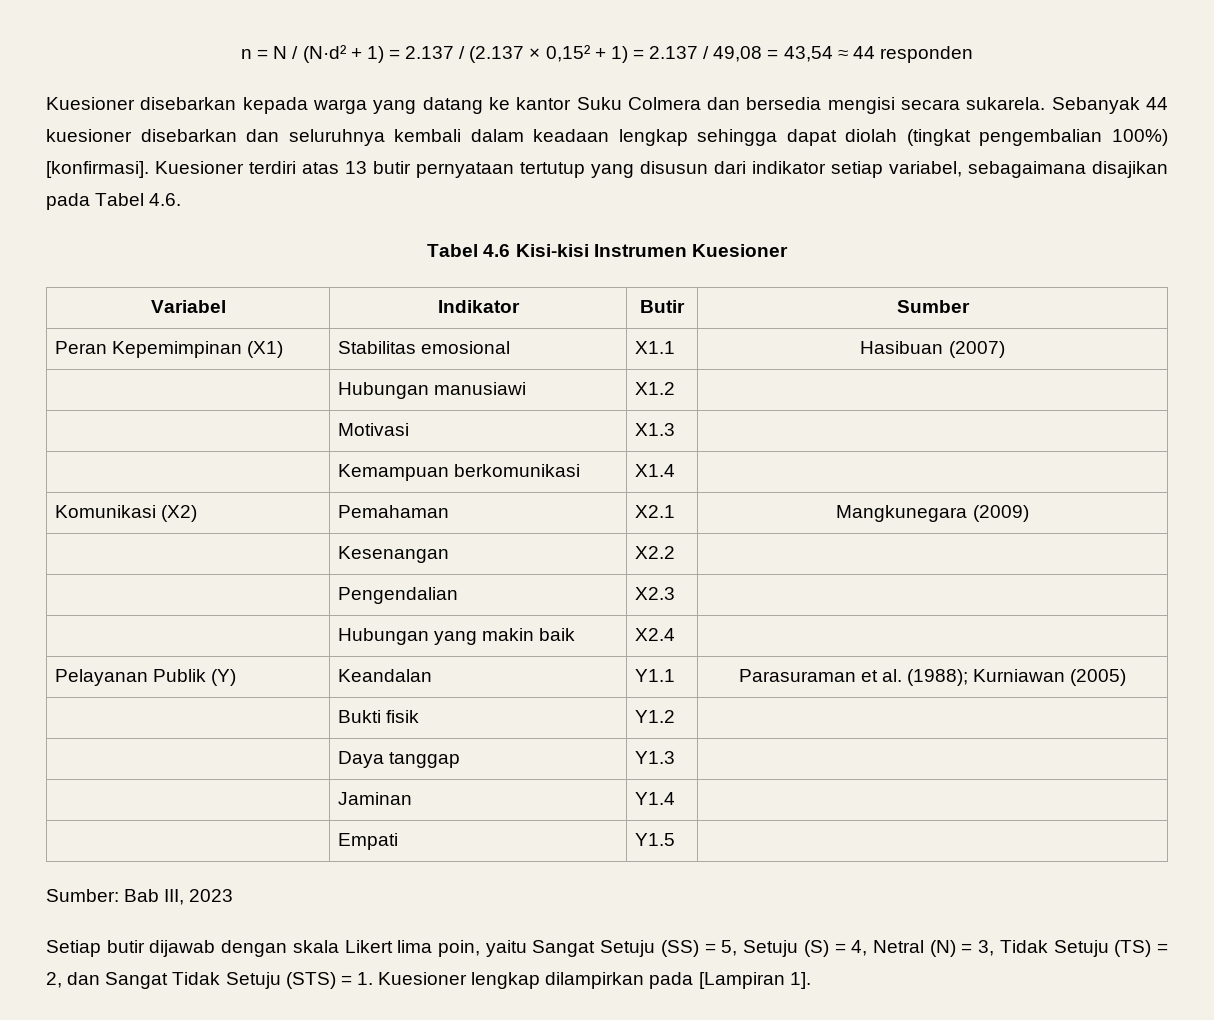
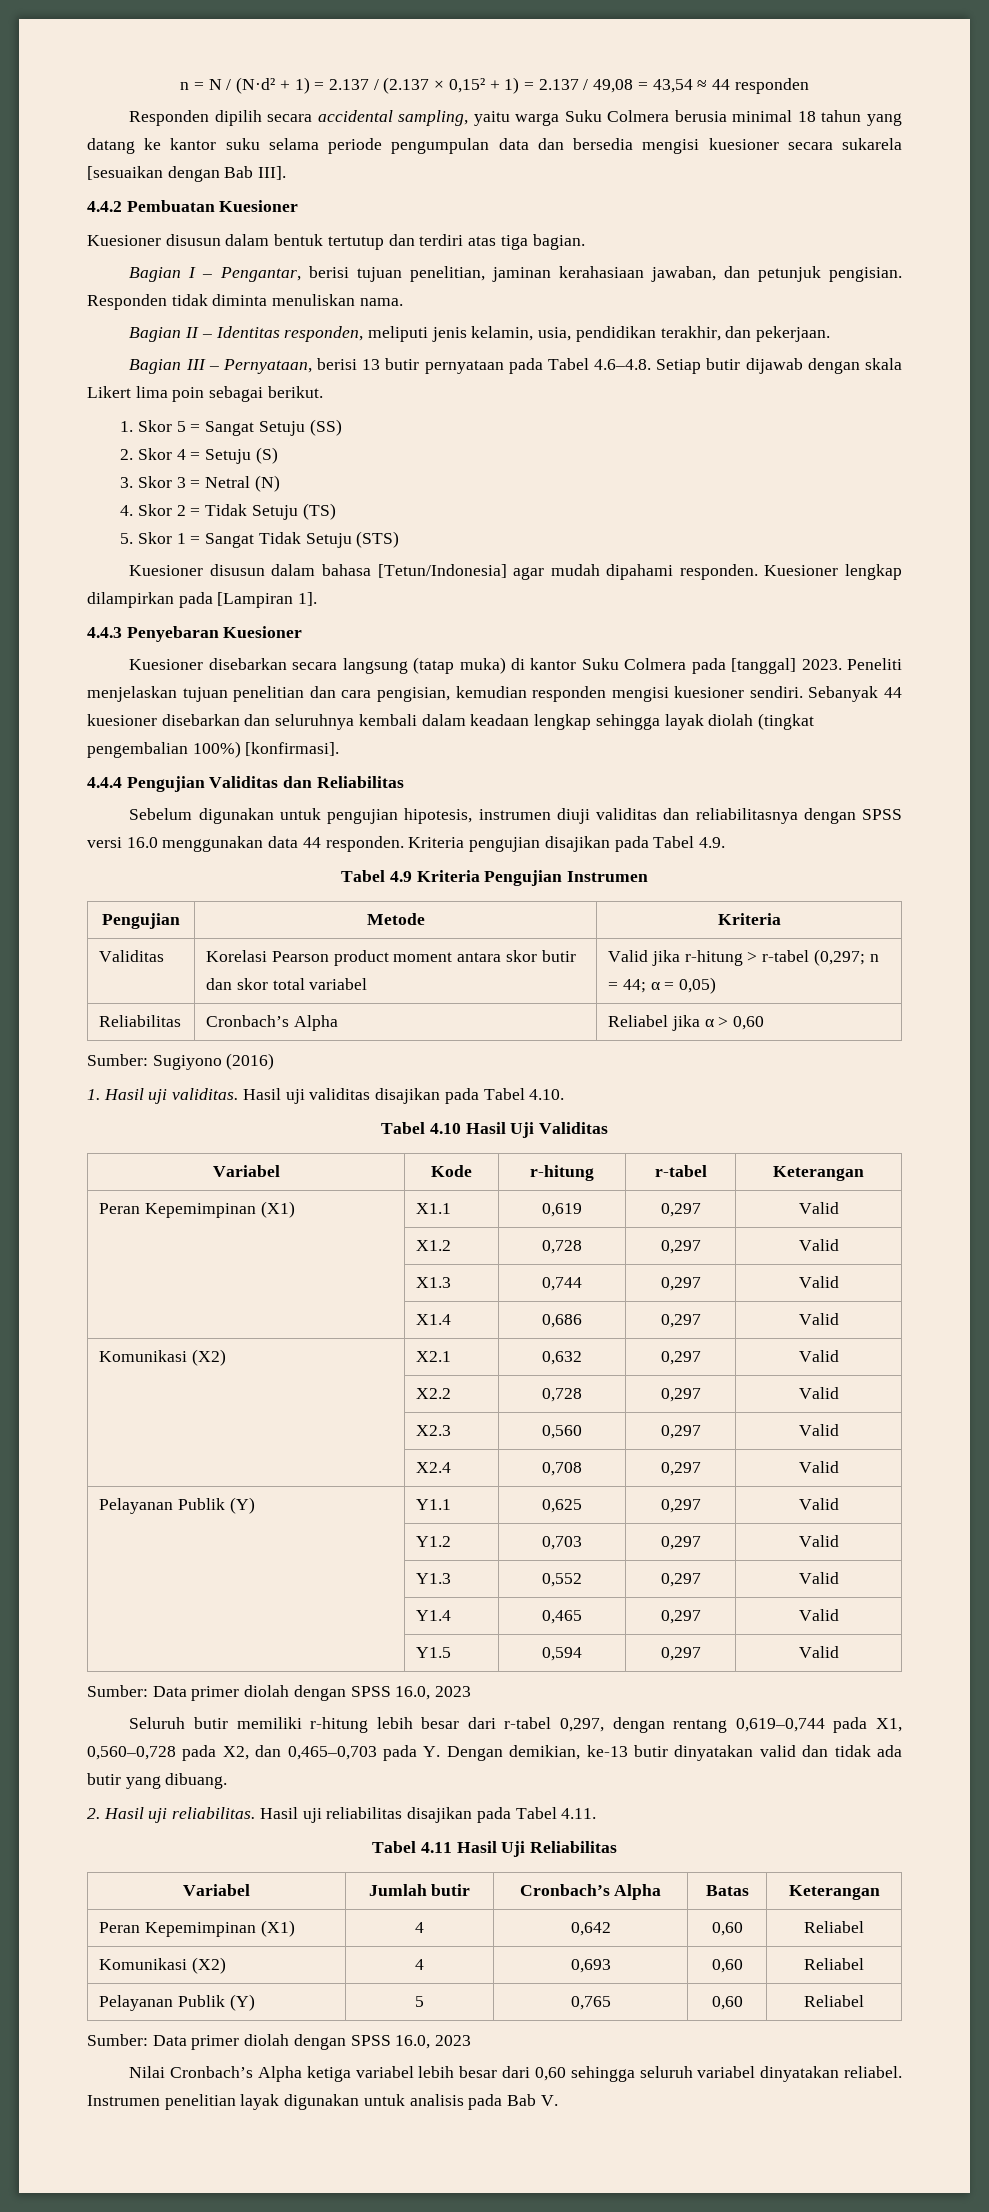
[46,97,1046,114] Kuesioner disebarkan kepada warga yang datang ke kantor Suku Colmera dan bersedia mengisi secara sukarela. -> [129,110,902,126] [87,138,903,154] [87,166,287,182] [87,200,299,212] [87,234,585,250] [129,266,903,282] [87,294,403,310] [129,326,831,342] [129,358,902,374] [87,386,323,402] [120,419,342,436] [120,447,278,464] [120,475,280,492] [120,503,336,520] [120,531,400,548] [129,564,902,580] [87,592,318,608] [87,626,303,642] [129,657,903,674] [87,686,803,702] Responden dipilih secara accidental sampling, yaitu warga Suku Colmera berusia minimal 18 tahun yang datang ke kantor suku selama periode pengumpulan data dan bersedia mengisi kuesioner secara sukarela [sesuaikan dengan Bab III]. // 4.4.2 Pembuatan Kuesioner // Kuesioner disusun dalam bentuk tertutup dan terdiri atas tiga bagian. // Bagian I – Pengantar, berisi tujuan penelitian, jaminan kerahasiaan jawaban, dan petunjuk pengisian. Responden tidak diminta menuliskan nama. // Bagian II – Identitas responden, meliputi jenis kelamin, usia, pendidikan terakhir, dan pekerjaan. // Bagian III – Pernyataan, berisi 13 butir pernyataan pada Tabel 4.6–4.8. Setiap butir dijawab dengan skala Likert lima poin sebagai berikut. // 1. Skor 5 = Sangat Setuju (SS) // 2. Skor 4 = Setuju (S) // 3. Skor 3 = Netral (N) // 4. Skor 2 = Tidak Setuju (TS) // 5. Skor 1 = Sangat Tidak Setuju (STS) // Kuesioner disusun dalam bahasa [Tetun/Indonesia] agar mudah dipahami responden. Kuesioner lengkap dilampirkan pada [Lampiran 1]. // 4.4.3 Penyebaran Kuesioner // Kuesioner disebarkan secara langsung (tatap muka) di kantor Suku Colmera pada [tanggal] 2023. Peneliti menjelaskan tujuan penelitian dan cara pengisian, kemudian responden mengisi kuesioner sendiri.
[786,129,837,146] dapat -> [664,714,704,730] layak
[155,161,1168,178] [46,193,182,210] [427,244,788,257] [150,300,226,313] [437,300,520,313] [640,300,685,313] [896,300,970,313] [54,341,284,358] [337,341,510,354] Kuesioner terdiri atas 13 butir pernyataan tertutup yang disusun dari indikator setiap variabel, sebagaimana disajikan pada Tabel 4.6. // Tabel 4.6 Kisi-kisi Instrumen Kuesioner // Variabel | Indikator | Butir | Sumber // Peran Kepemimpinan (X1) | Stabilitas emosional -> [87,776,404,792] [129,808,902,824] [87,836,725,852] [341,870,648,886] [102,913,180,929] [366,913,425,925] [717,913,781,925] [99,950,165,962] [206,950,576,966] [206,978,368,990] [608,949,879,966] [608,977,717,994] [99,1015,182,1027] [206,1015,338,1031] [608,1015,765,1031] [87,1053,275,1070] [87,1088,565,1104] [381,1122,608,1138] [212,1165,280,1177] [431,1165,472,1177] [530,1165,594,1181] [654,1165,707,1177] [773,1166,864,1181] [99,1201,295,1218] // 4.4.4 Pengujian Validitas dan Reliabilitas // Sebelum digunakan untuk pengujian hipotesis, instrumen diuji validitas dan reliabilitasnya dengan SPSS versi 16.0 menggunakan data 44 responden. Kriteria pengujian disajikan pada Tabel 4.9. // Tabel 4.9 Kriteria Pengujian Instrumen // Pengujian | Metode | Kriteria // Validitas | Korelasi Pearson product moment antara skor butir dan skor total variabel | Valid jika r-hitung > r-tabel (0,297; n = 44; α = 0,05) // Reliabilitas | Cronbach’s Alpha | Reliabel jika α > 0,60 // Sumber: Sugiyono (2016) // 1. Hasil uji validitas. Hasil uji validitas disajikan pada Tabel 4.10. // Tabel 4.10 Hasil Uji Validitas // Variabel | Kode | r-hitung | r-tabel | Keterangan // Peran Kepemimpinan (X1)
[860,341,1005,358] [337,382,526,399] [634,382,675,395] [337,423,409,436] [634,423,675,436] [337,464,580,481] [634,464,675,477] [54,505,197,522] [337,505,449,518] Hasibuan (2007) // | Hubungan manusiawi | X1.2 | // | Motivasi | X1.3 | // | Kemampuan berkomunikasi | X1.4 | // Komunikasi (X2) | Pemahaman -> [542,1203,582,1217] [660,1203,701,1217] [798,1202,839,1214] [416,1240,452,1251] [542,1240,582,1254] [660,1240,701,1254] [798,1239,839,1251] [416,1277,452,1288] [542,1277,582,1291] [660,1277,701,1291] [798,1276,839,1288] [416,1314,452,1325] [542,1314,582,1328] [660,1314,701,1328] [798,1313,839,1325] [99,1349,226,1366] 0,619 | 0,297 | Valid // | X1.2 | 0,728 | 0,297 | Valid // | X1.3 | 0,744 | 0,297 | Valid // | X1.4 | 0,686 | 0,297 | Valid // Komunikasi (X2)
[836,505,1029,522] [337,546,449,563] [634,546,675,559] [337,587,458,604] [634,587,675,600] [337,628,576,645] [634,628,675,641] [54,669,237,686] [337,669,432,682] Mangkunegara (2009) // | Kesenangan | X2.2 | // | Pengendalian | X2.3 | // | Hubungan yang makin baik | X2.4 | // Pelayanan Publik (Y) | Keandalan -> [542,1351,582,1365] [660,1351,701,1365] [798,1350,839,1362] [416,1388,452,1399] [542,1388,582,1402] [660,1388,701,1402] [798,1387,839,1399] [416,1425,452,1436] [542,1425,582,1439] [660,1425,701,1439] [798,1424,839,1436] [416,1462,452,1473] [542,1462,582,1476] [660,1462,701,1476] [798,1461,839,1473] [99,1497,255,1514] 0,632 | 0,297 | Valid // | X2.2 | 0,728 | 0,297 | Valid // | X2.3 | 0,560 | 0,297 | Valid // | X2.4 | 0,708 | 0,297 | Valid // Pelayanan Publik (Y)
[738,669,1127,686] [337,710,419,723] [634,710,675,723] [337,751,460,768] [634,751,675,764] [337,792,412,805] [634,792,675,805] [337,833,398,850] [634,833,675,846] [46,889,234,905] [46,940,1169,957] [46,972,811,989] Parasuraman et al. (1988); Kurniawan (2005) // | Bukti fisik | Y1.2 | // | Daya tanggap | Y1.3 | // | Jaminan | Y1.4 | // | Empati | Y1.5 | // Sumber: Bab III, 2023 // Setiap butir dijawab dengan skala Likert lima poin, yaitu Sangat Setuju (SS) = 5, Setuju (S) = 4, Netral (N) = 3, Tidak Setuju (TS) = 2, dan Sangat Tidak Setuju (STS) = 1. Kuesioner lengkap dilampirkan pada [Lampiran 1]. -> [542,1499,582,1513] [660,1499,701,1513] [798,1498,839,1510] [416,1536,452,1547] [542,1536,582,1550] [660,1536,701,1550] [798,1535,839,1547] [416,1573,452,1584] [542,1573,582,1587] [660,1573,701,1587] [798,1572,839,1584] [416,1610,452,1621] [542,1610,582,1624] [660,1610,701,1624] [798,1609,839,1621] [416,1647,452,1658] [542,1647,582,1661] [660,1647,701,1661] [798,1646,839,1658] [87,1685,472,1701] [129,1717,903,1733] [87,1745,902,1761] [87,1773,228,1789] [87,1807,597,1823] [372,1841,617,1857] [183,1884,250,1896] [368,1884,471,1896] [519,1884,662,1900] [705,1885,749,1896] [788,1885,880,1900] [99,1920,295,1937] [415,1922,424,1933] [570,1922,611,1936] [711,1922,743,1936] [804,1921,864,1933] [99,1957,226,1974] [415,1959,424,1970] [570,1959,611,1973] [711,1959,743,1973] [804,1958,864,1970] [99,1994,255,2011] [415,1996,424,2007] [570,1996,611,2010] [711,1996,743,2010] [804,1995,864,2007] [87,2034,472,2050] [129,2066,902,2082] [87,2094,558,2110] 0,625 | 0,297 | Valid // | Y1.2 | 0,703 | 0,297 | Valid // | Y1.3 | 0,552 | 0,297 | Valid // | Y1.4 | 0,465 | 0,297 | Valid // | Y1.5 | 0,594 | 0,297 | Valid // Sumber: Data primer diolah dengan SPSS 16.0, 2023 // Seluruh butir memiliki r-hitung lebih besar dari r-tabel 0,297, dengan rentang 0,619–0,744 pada X1, 0,560–0,728 pada X2, dan 0,465–0,703 pada Y. Dengan demikian, ke-13 butir dinyatakan valid dan tidak ada butir yang dibuang. // 2. Hasil uji reliabilitas. Hasil uji reliabilitas disajikan pada Tabel 4.11. // Tabel 4.11 Hasil Uji Reliabilitas // Variabel | Jumlah butir | Cronbach’s Alpha | Batas | Keterangan // Peran Kepemimpinan (X1) | 4 | 0,642 | 0,60 | Reliabel // Komunikasi (X2) | 4 | 0,693 | 0,60 | Reliabel // Pelayanan Publik (Y) | 5 | 0,765 | 0,60 | Reliabel // Sumber: Data primer diolah dengan SPSS 16.0, 2023 // Nilai Cronbach’s Alpha ketiga variabel lebih besar dari 0,60 sehingga seluruh variabel dinyatakan reliabel. Instrumen penelitian layak digunakan untuk analisis pada Bab V.

